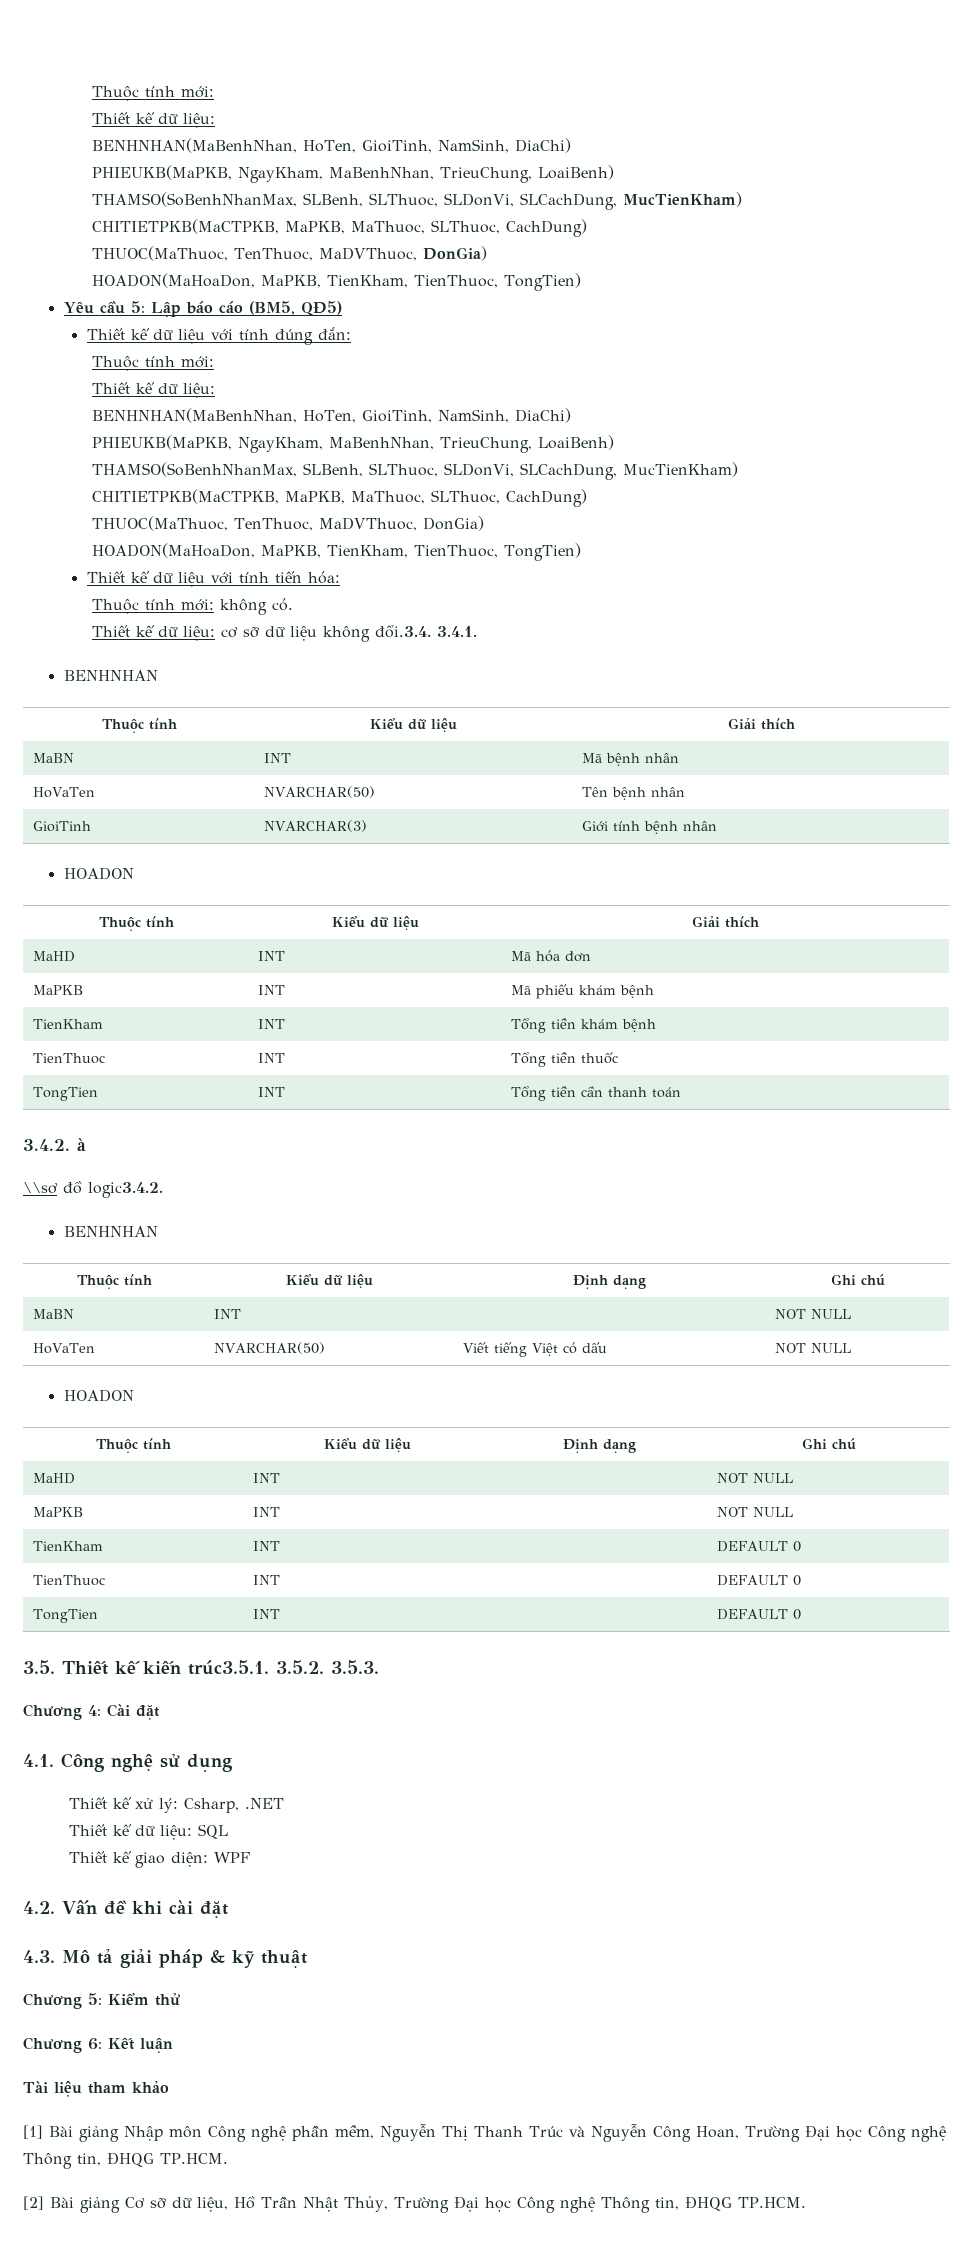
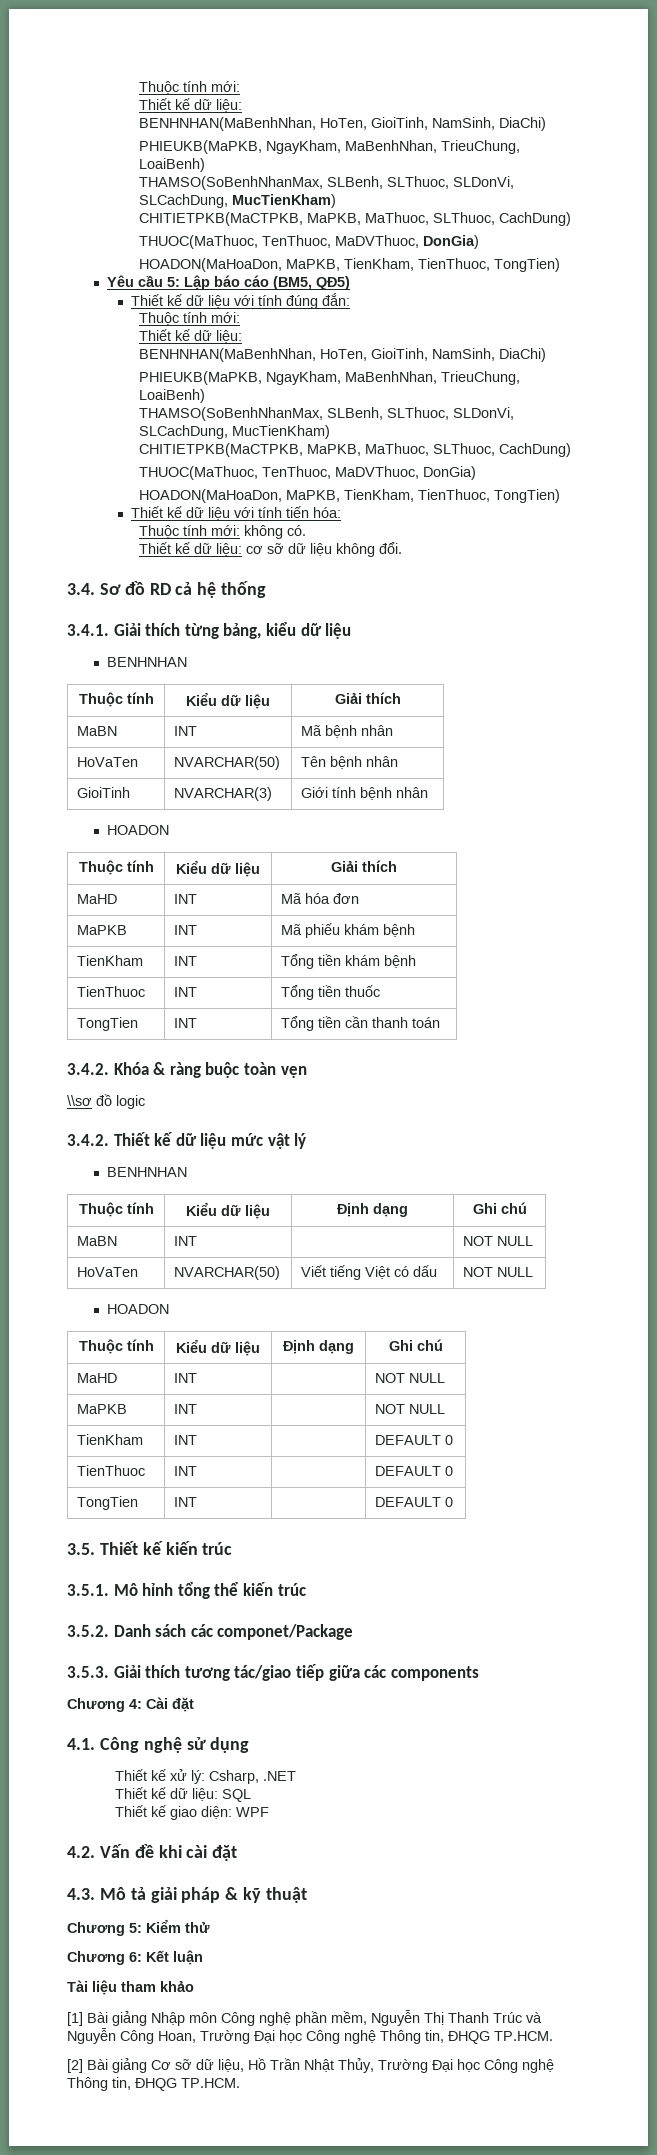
[375,625,478,638] đổi.3.4. 3.4.1. -> [379,542,403,554] [67,581,267,598] [67,622,352,639] đổi. // 3.4. Sơ đồ RD cả hệ thống // 3.4.1. Giải thích từng bảng, kiểu dữ liệu
[77,1138,86,1151] [23,1181,163,1198] à // \\sơ đồ logic3.4.2. -> [113,1062,307,1078] [67,1094,145,1109] [67,1132,307,1149] Khóa & ràng buộc toàn vẹn // \\sơ đồ logic // 3.4.2. Thiết kế dữ liệu mức vật lý
[188,1660,379,1675] trúc3.5.1. 3.5.2. 3.5.3. -> [202,1542,233,1555] [67,1582,306,1599] [67,1624,354,1640] [67,1664,479,1681] trúc // 3.5.1. Mô hỉnh tổng thể kiến trúc // 3.5.2. Danh sách các componet/Package // 3.5.3. Giải thích tương tác/giao tiếp giữa các components

